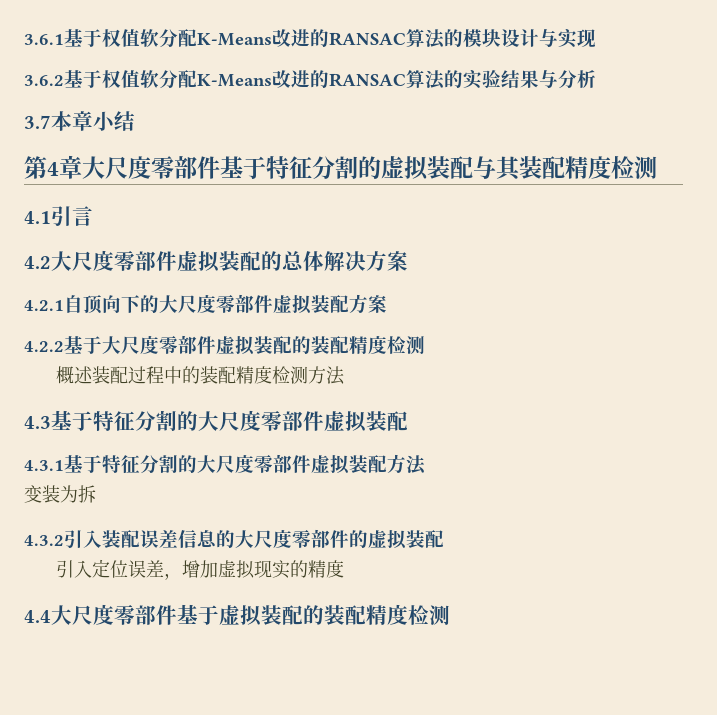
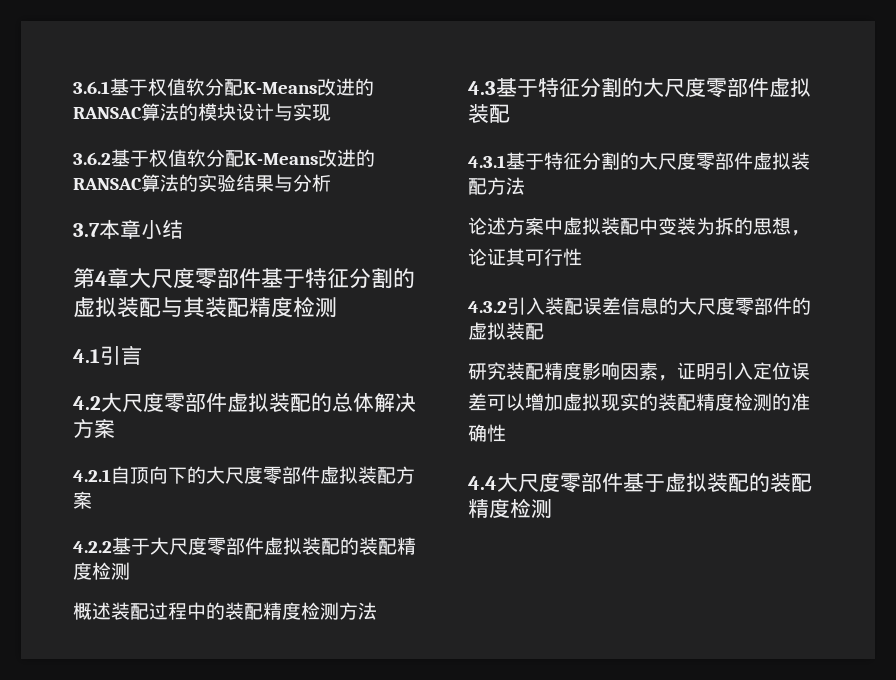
[24,485,96,503] 变装为拆 -> [468,217,810,236] [468,248,582,266] 论述方案中虚拟装配中变装为拆的思想，论证其可行性
(444, 539) none -> [468,362,715,381] 研究装配精度影响因素，证明
[164,573,183,580] ， -> [487,393,525,411] 可以
[308,560,345,578] 精度 -> [658,393,810,411] [468,424,506,442] 装配精度检测的准确性

